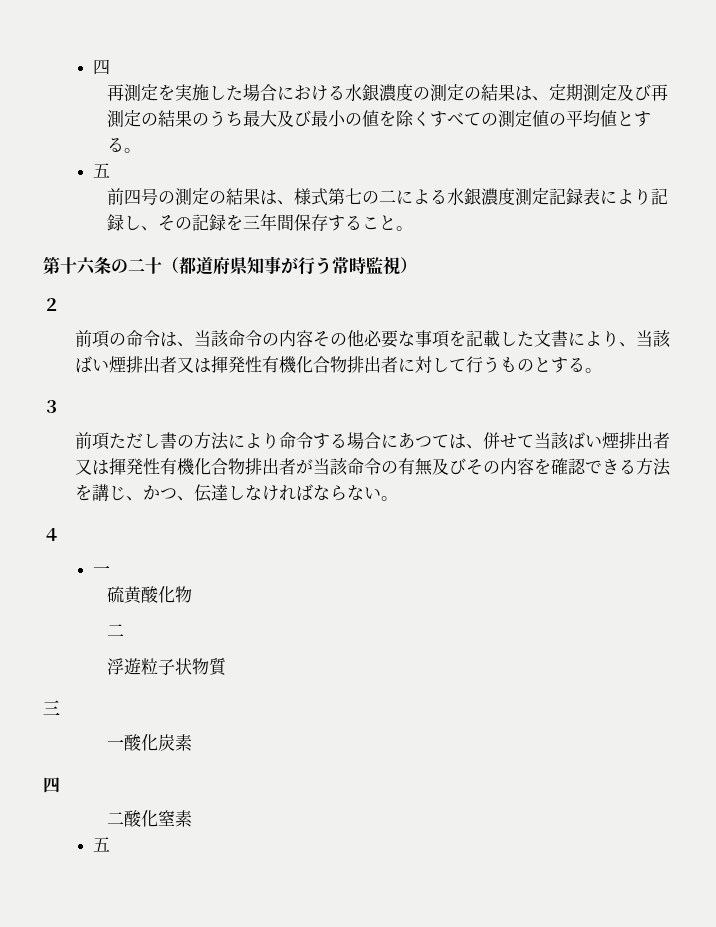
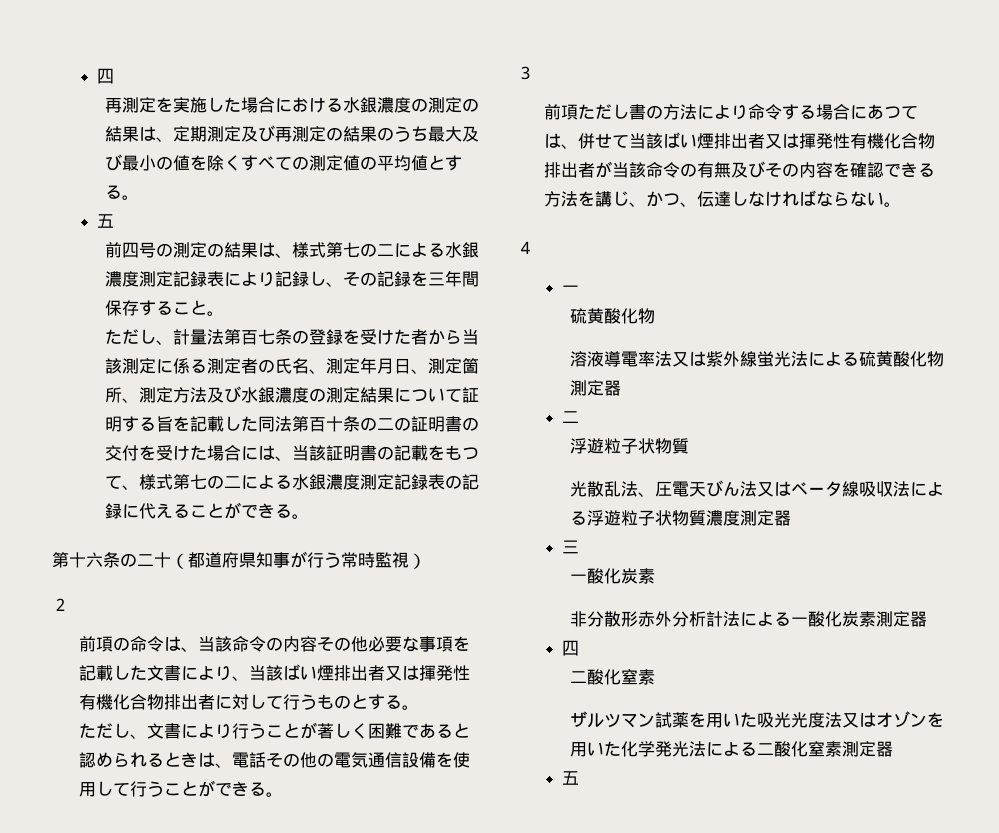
(413, 228) none -> [105,329,480,345] [105,357,480,374] [105,386,480,403] [105,416,480,432] [105,445,480,461] [105,474,480,490] [105,502,310,519] // ただし、計量法第百七条の登録を受けた者から当該測定に係る測定者の氏名、測定年月日、測定箇所、測定方法及び水銀濃度の測定結果について証明する旨を記載した同法第百十条の二の証明書の交付を受けた場合には、当該証明書の記載をもつて、様式第七の二による水銀濃度測定記録表の記録に代えることができる。
(602, 370) none -> [78,722,470,739] [78,752,470,768] [78,780,283,797] // ただし、文書により行うことが著しく困難であると認められるときは、電話その他の電気通信設備を使用して行うことができる。
[106,624,124,637] [106,658,227,676] [43,700,60,715] [106,734,192,751] [43,777,60,793] [106,810,192,827] 二 // 浮遊粒子状物質 // 三 // 一酸化炭素 // 四 // 二酸化窒素 -> [570,351,945,367] [570,380,622,396] [562,411,580,423] [570,438,690,454] [570,480,945,497] [570,510,792,526] [562,540,580,554] [570,568,656,584] [570,611,928,627] [562,640,580,656] [570,669,656,685] [570,711,945,728] [570,741,894,757] 溶液導電率法又は紫外線蛍光法による硫黄酸化物測定器 // 二 // 浮遊粒子状物質 // 光散乱法、圧電天びん法又はベータ線吸収法による浮遊粒子状物質濃度測定器 // 三 // 一酸化炭素 // 非分散形赤外分析計法による一酸化炭素測定器 // 四 // 二酸化窒素 // ザルツマン試薬を用いた吸光光度法又はオゾンを用いた化学発光法による二酸化窒素測定器

